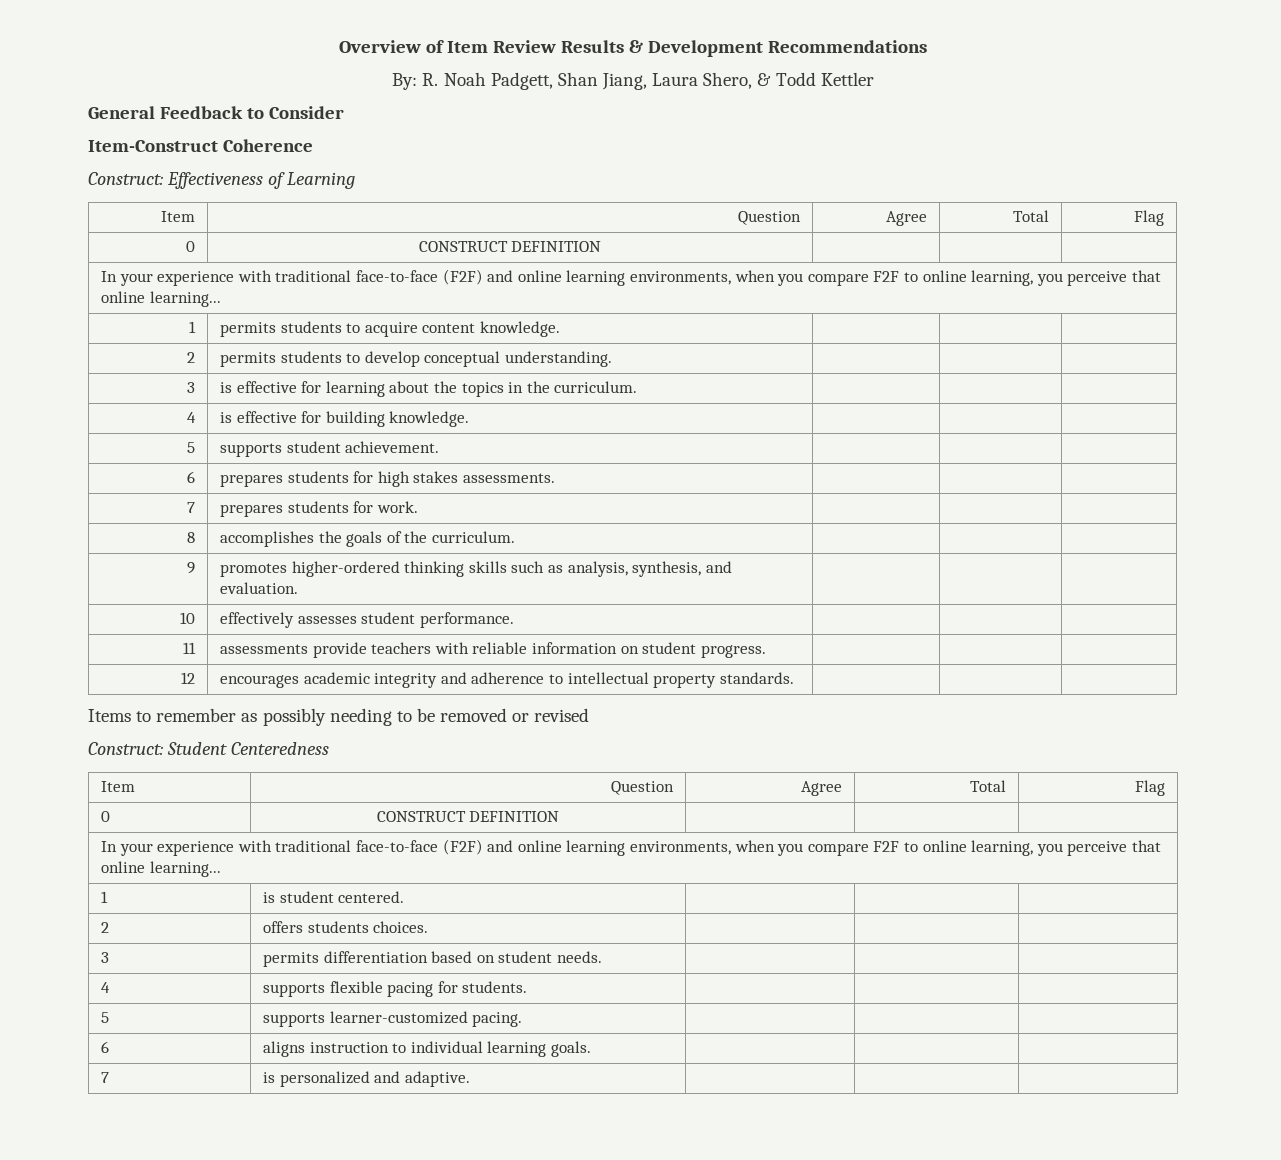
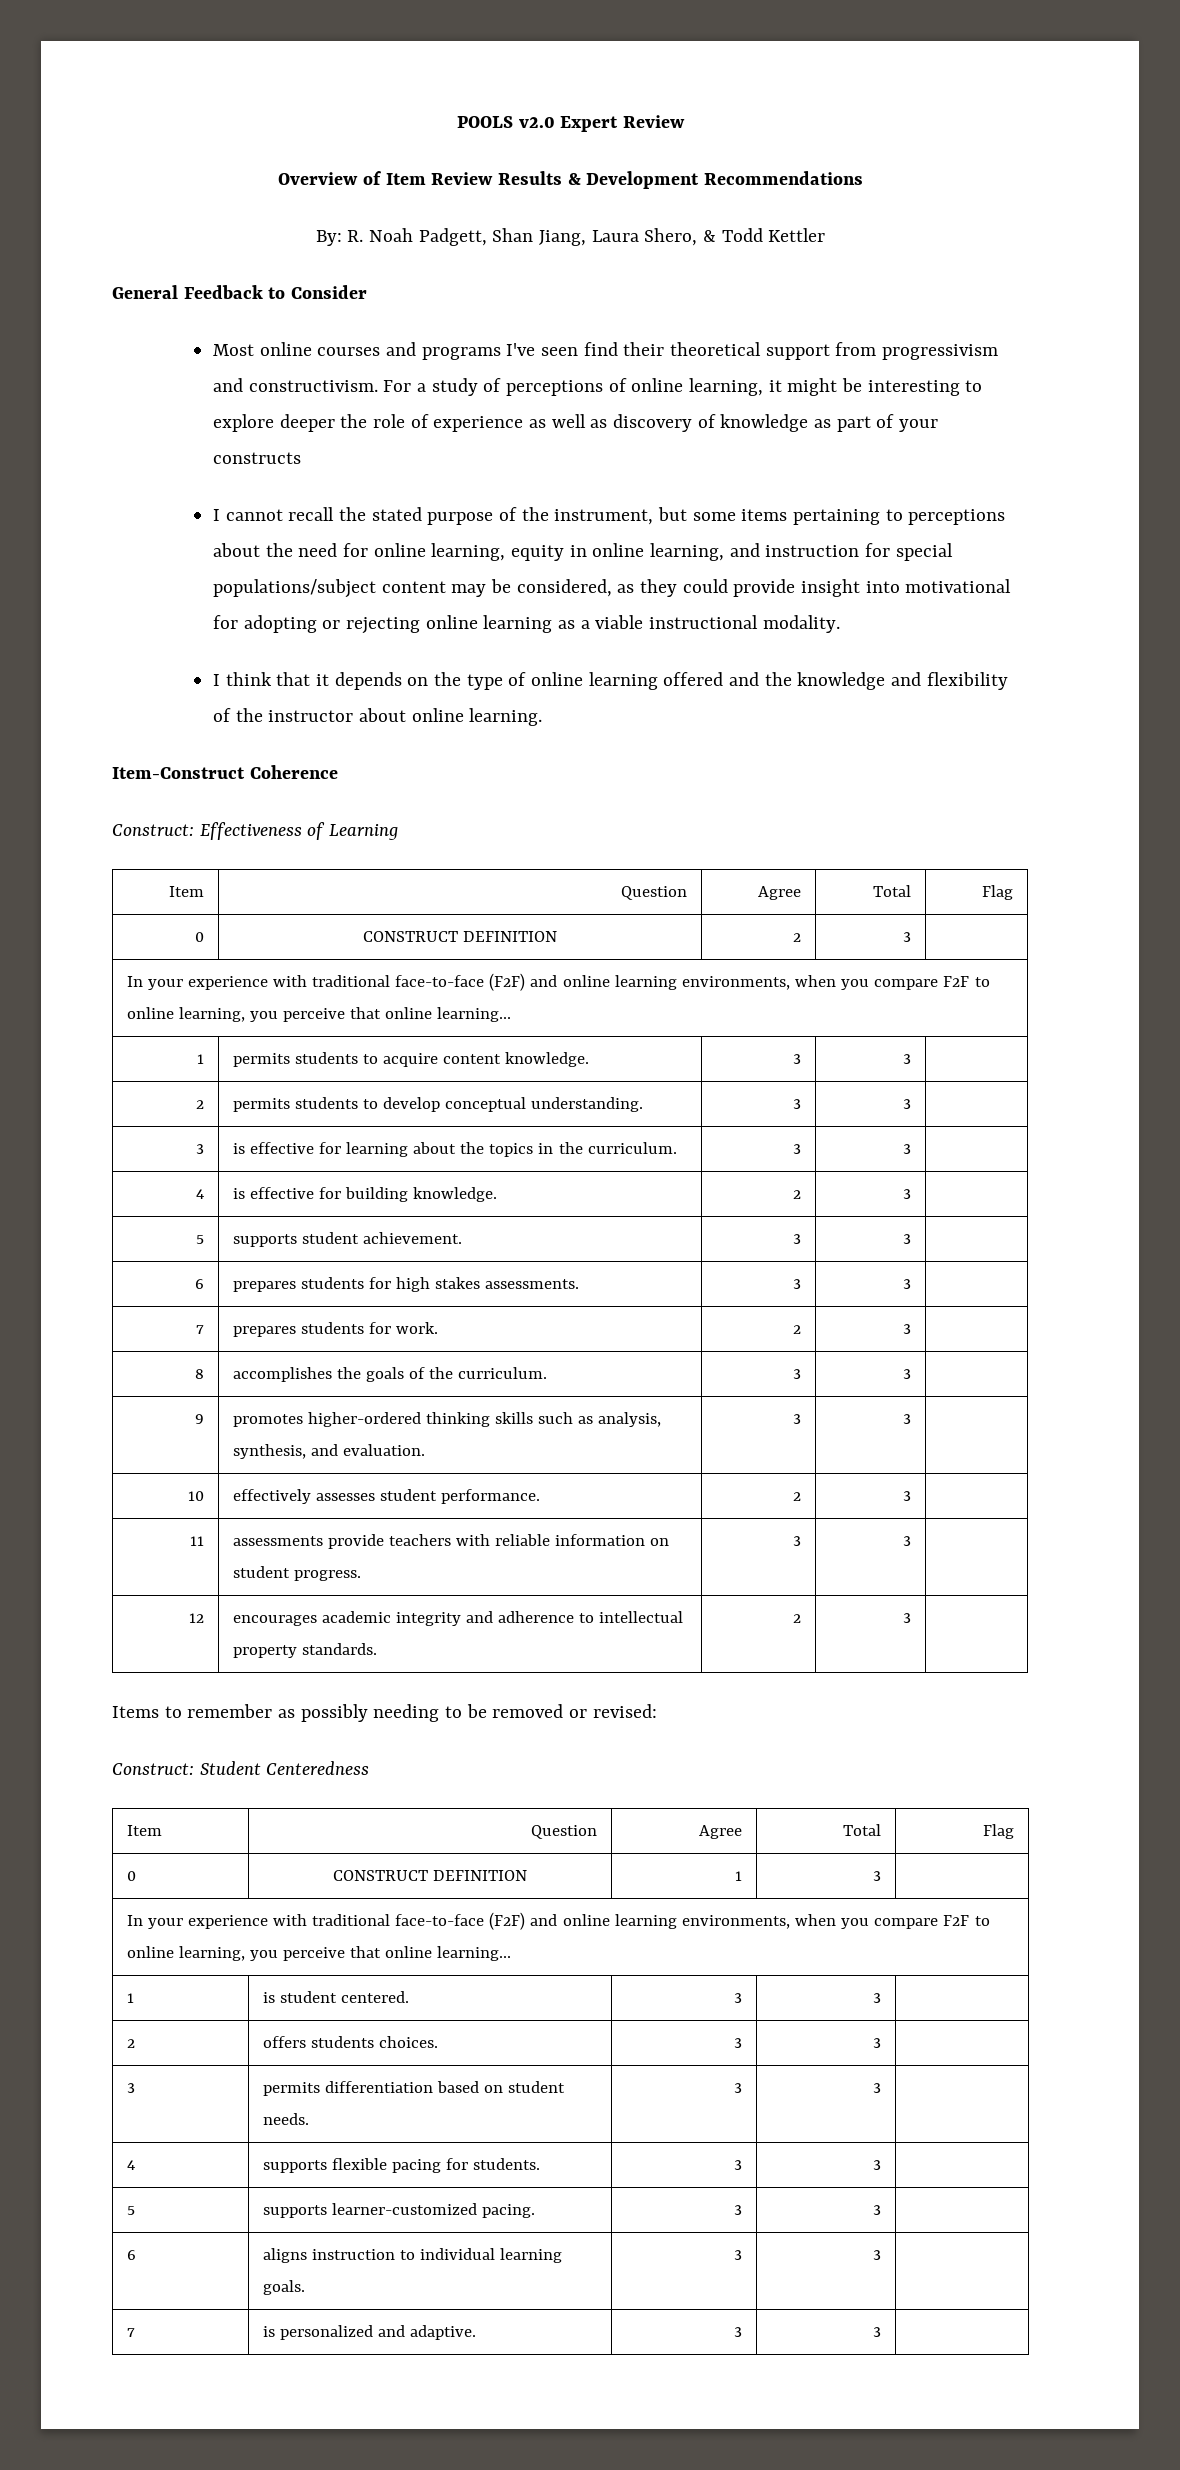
(338, 46) none -> [456,115,686,132] POOLS v2.0 Expert Review //
(345, 112) none -> [213,342,999,360] [213,378,983,396] [213,414,939,432] [213,452,302,464] [213,507,1006,525] [213,543,953,561] [213,579,1012,598] [213,615,840,634] [213,672,1008,690] [213,708,543,726] // Most online courses and programs I've seen find their theoretical support from progressivism and constructivism. For a study of perceptions of online learning, it might be interesting to explore deeper the role of experience as well as discovery of knowledge as part of your constructs // I cannot recall the stated purpose of the instrument, but some items pertaining to perceptions about the need for online learning, equity in online learning, and instruction for special populations/subject content may be considered, as they could provide insight into motivational for adopting or rejecting online learning as a viable instructional modality. // I think that it depends on the type of online learning offered and the knowledge and flexibility of the instructor about online learning.
(602, 246) | -> [793,933,802,942] [903,932,912,942] 2 | 3
(561, 329) | -> [793,1054,802,1064] [903,1054,912,1064] 3 | 3
(613, 359) | -> [793,1099,802,1109] [903,1099,912,1109] 3 | 3
(638, 387) | -> [793,1144,802,1154] [903,1144,912,1154] 3 | 3
(470, 419) | -> [793,1190,802,1199] [903,1189,912,1199] 2 | 3
(440, 447) | -> [793,1234,802,1244] [903,1234,912,1244] 3 | 3
(556, 478) | -> [793,1279,802,1289] [903,1279,912,1289] 3 | 3
(418, 507) | -> [793,1325,802,1334] [903,1324,912,1334] 2 | 3
(516, 537) | -> [793,1369,802,1379] [903,1369,912,1379] 3 | 3
(299, 588) | -> [793,1414,802,1424] [903,1414,912,1424] 3 | 3
(514, 620) | -> [793,1492,802,1501] [903,1491,912,1501] 2 | 3
(766, 651) | -> [793,1536,802,1546] [903,1536,912,1546] 3 | 3
(794, 678) | -> [793,1614,802,1623] [903,1613,912,1623] 2 | 3
[534,708,590,722] revised -> [592,1704,657,1718] revised:
(560, 816) | -> [735,1871,743,1881] [873,1871,882,1881] 1 | 3
(405, 897) | -> [734,1993,743,2003] [873,1993,882,2003] 3 | 3
(429, 927) | -> [734,2038,743,2048] [873,2038,882,2048] 3 | 3
(603, 957) | -> [734,2083,743,2093] [873,2083,882,2093] 3 | 3
(528, 987) | -> [734,2160,743,2170] [873,2160,882,2170] 3 | 3
(523, 1019) | -> [734,2205,743,2215] [873,2205,882,2215] 3 | 3
(592, 1049) | -> [734,2250,743,2260] [873,2250,882,2260] 3 | 3
(470, 1079) | -> [734,2327,743,2337] [873,2327,882,2337] 3 | 3

